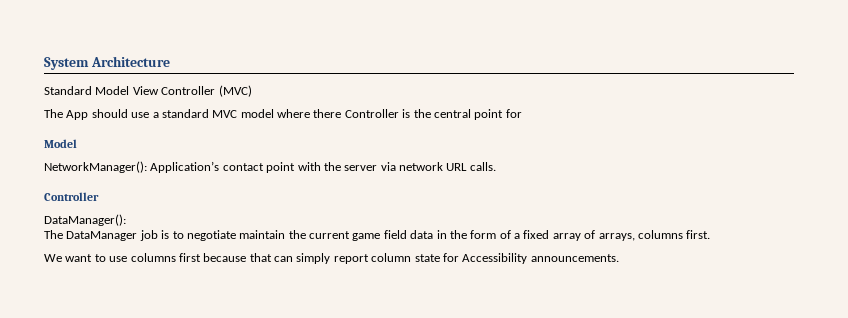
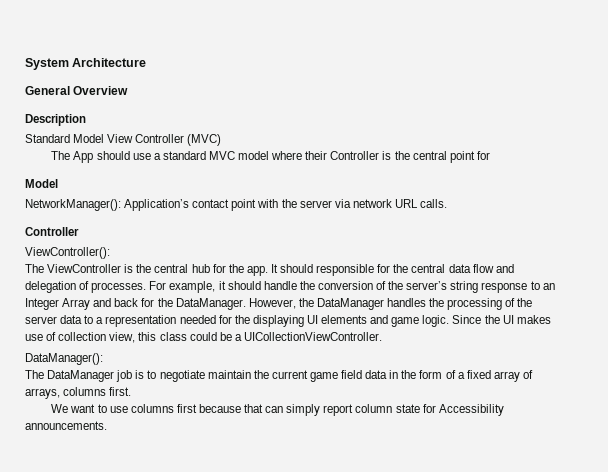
(170, 61) none -> [25,86,129,95] [25,114,86,126] // General Overview // Description
[313,109,342,118] there -> [305,151,328,160] their
(99, 196) none -> [25,247,110,259] [25,264,514,276] [25,281,555,293] [25,298,533,310] [25,315,551,327] [25,332,382,343] // ViewController(): // The ViewController is the central hub for the app. It should responsible for the central data flow and delegation of processes. For example, it should handle the conversion of the server’s string response to an Integer Array and back for the DataManager. However, the DataManager handles the processing of the server data to a representation needed for the displaying UI elements and game logic. Since the UI makes use of collection view, this class could be a UICollectionViewController.

